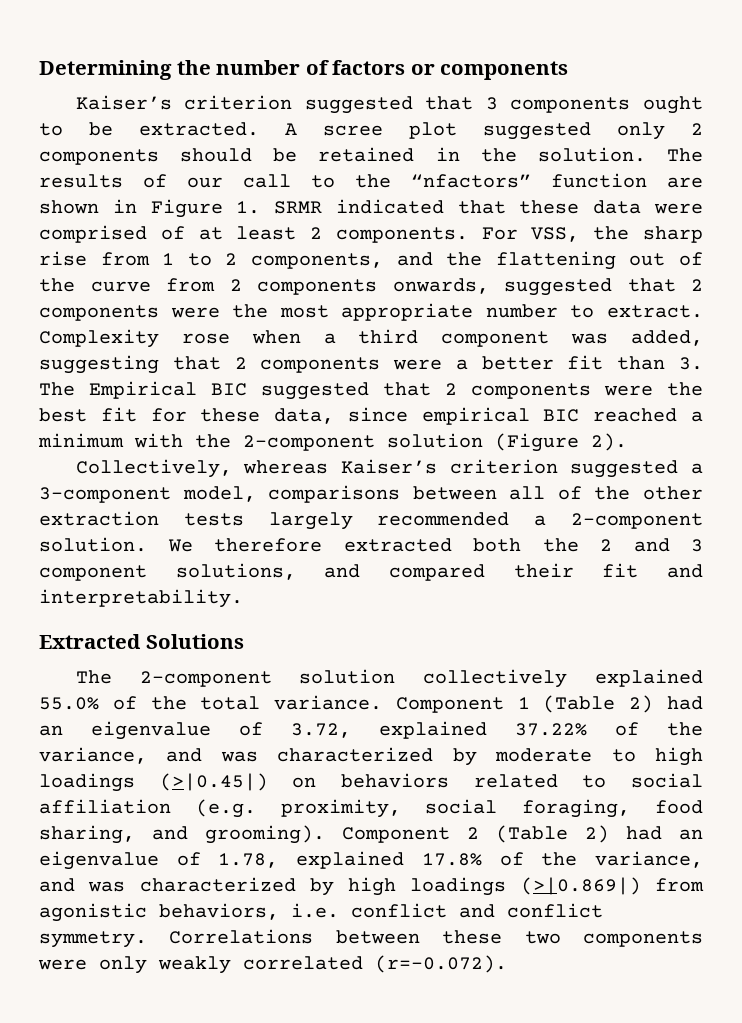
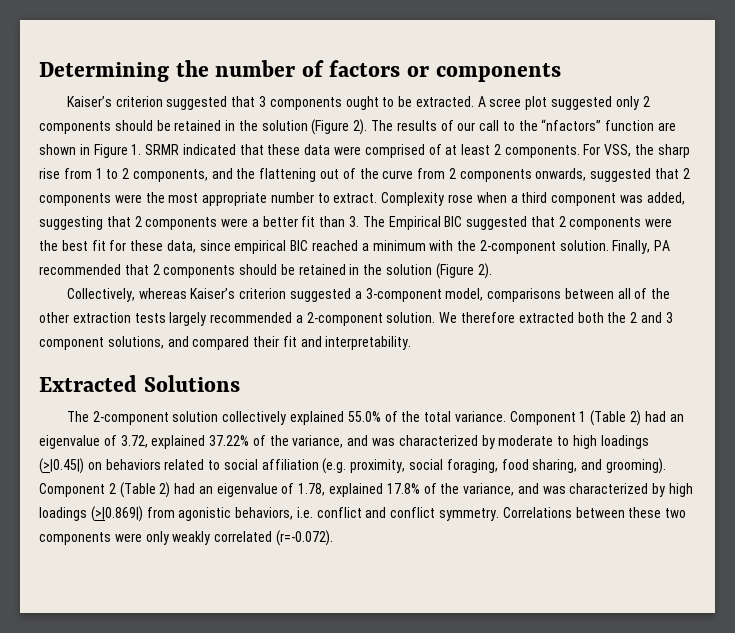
[537,147,646,162] solution. -> [261,119,368,135] solution (Figure 2).
(375, 443) none -> [559,240,671,254] [39,264,383,278] solution. Finally, PA recommended that 2 components should be retained in the

